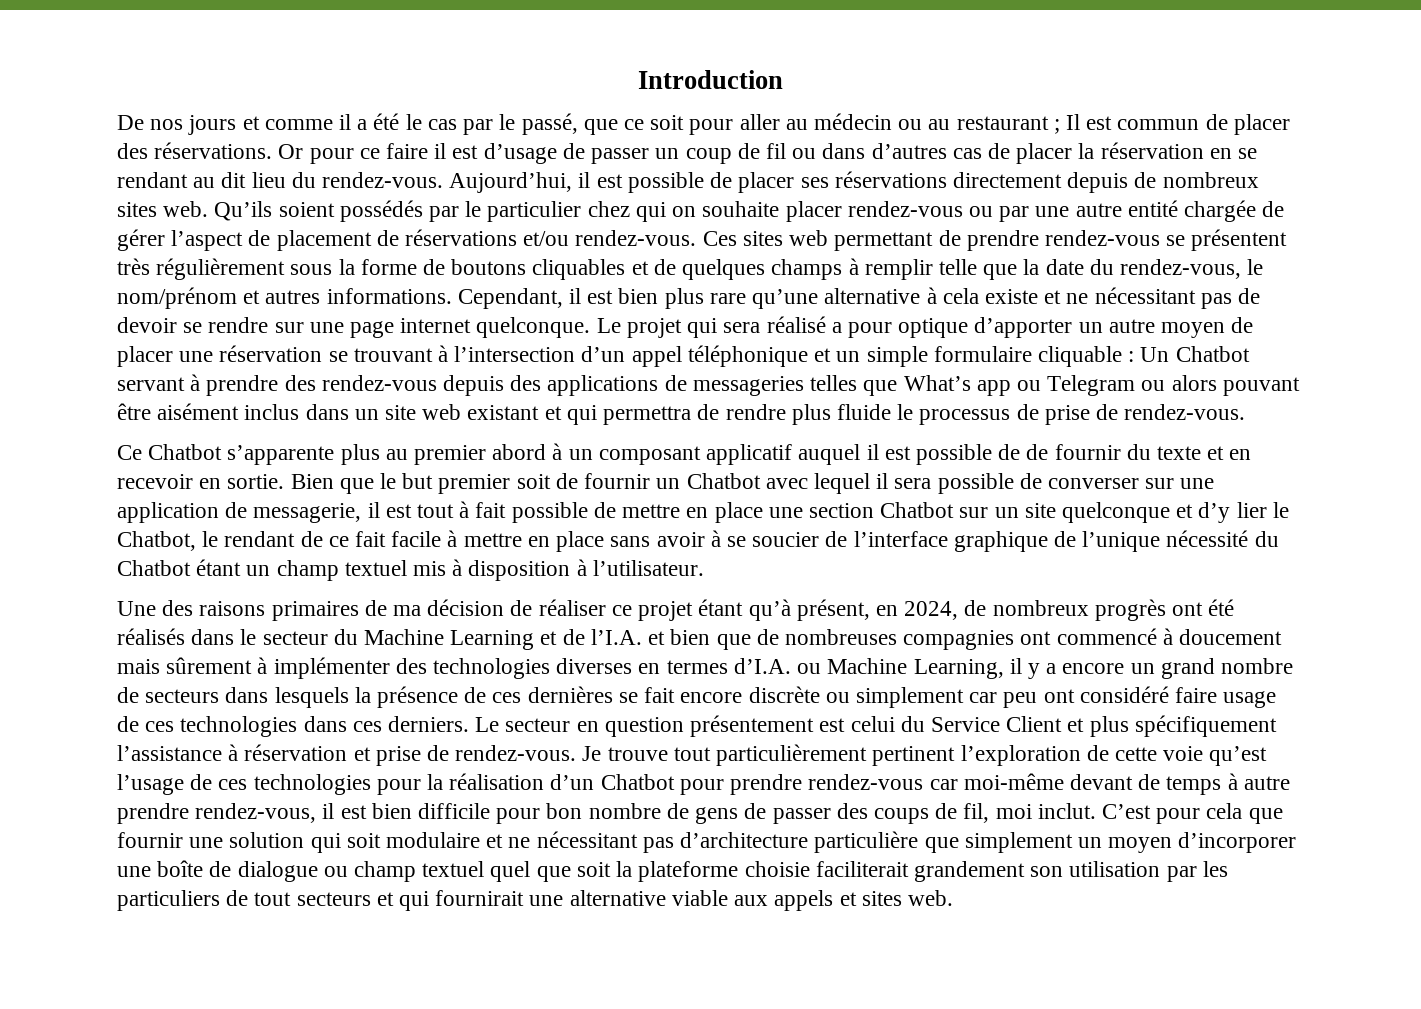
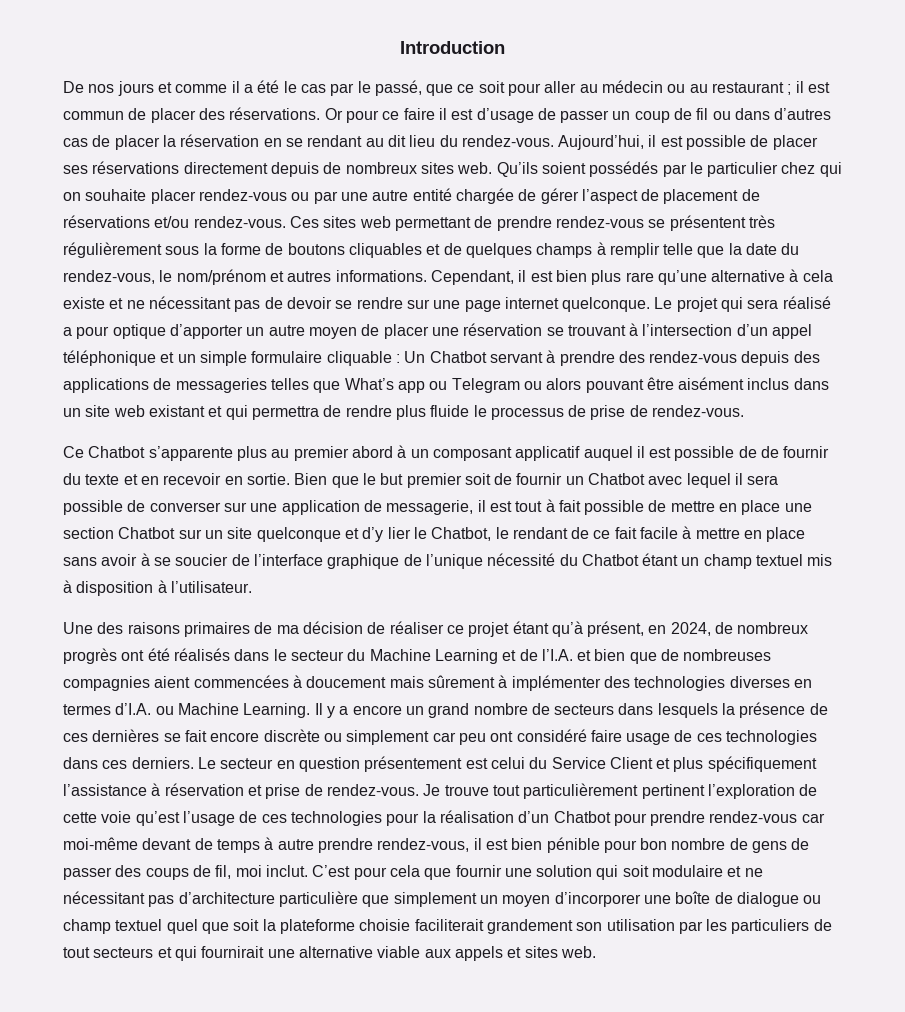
[1066,114,1081,130] Il -> [795,81,804,93] il
[1020,628,1157,645] ont commencé -> [154,675,289,688] aient commencées
[913,658,1022,679] Learning, il -> [243,703,323,718] Learning. Il
[418,803,491,819] difficile -> [546,837,600,853] pénible

